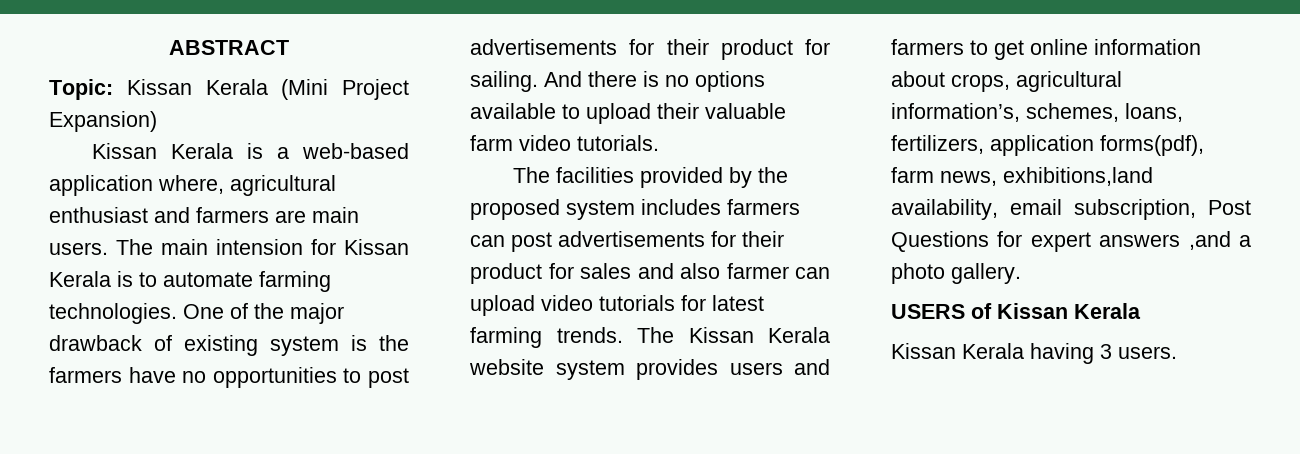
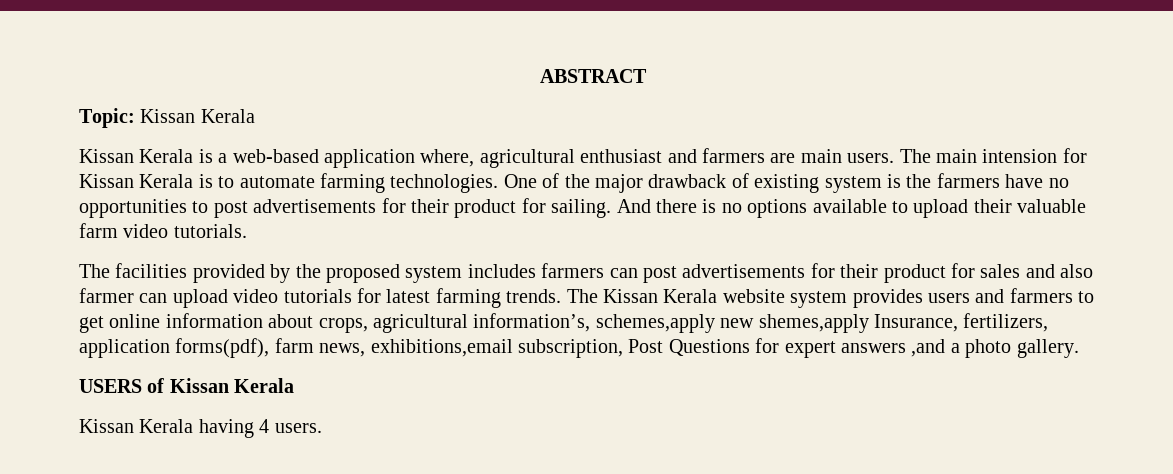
[281,79,409,100] [49,111,157,132] (Mini Project Expansion) -> (255, 116) none
[1026,103,1183,122] schemes, loans, -> [595,314,958,333] schemes,apply new shemes,apply Insurance,
[1003,167,1153,186] [891,199,1062,220] exhibitions,land availability, email -> [370,339,513,357] exhibitions,email
[1100,344,1112,359] 3 -> [259,419,270,433] 4

